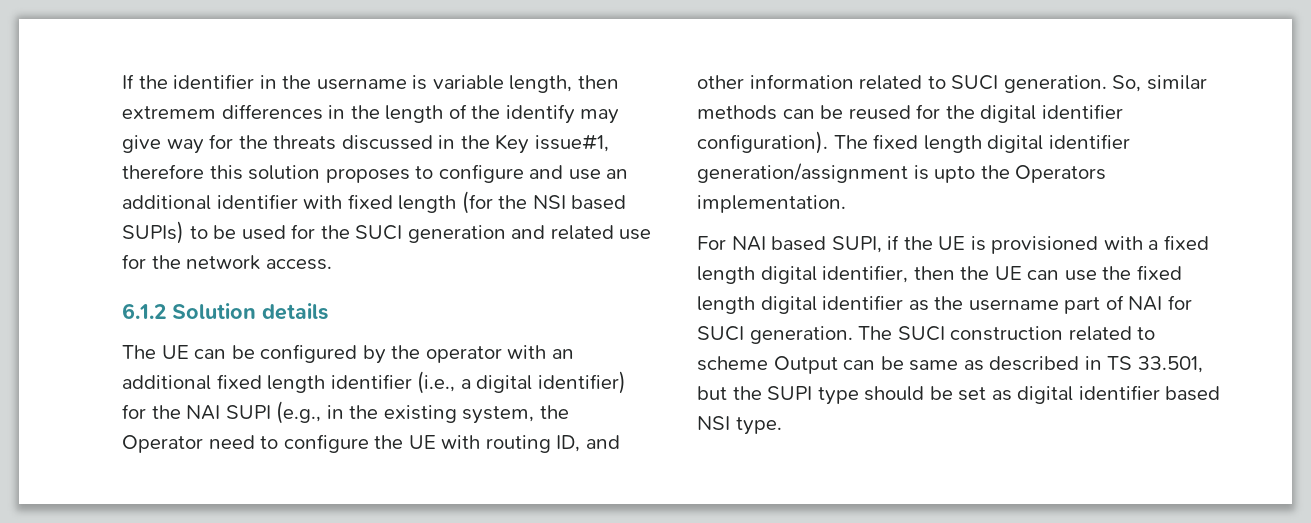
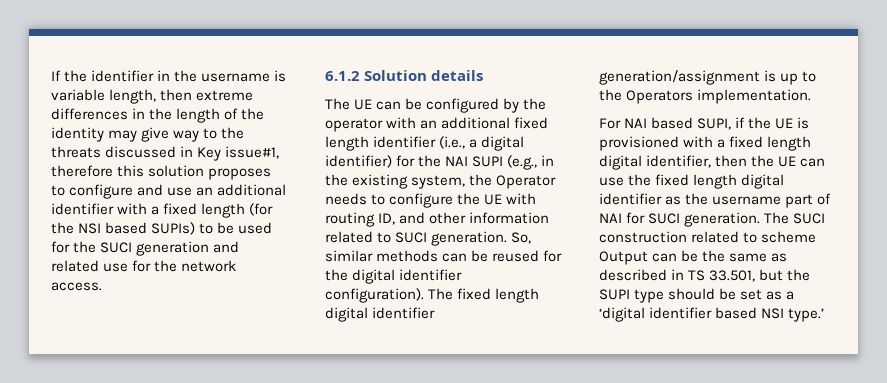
[122,106,216,119] extremem -> [196,90,254,101] extreme
[505,104,575,124] identify -> [51,127,104,142] identity
[209,134,234,149] for -> [203,128,218,139] to
[460,135,490,149] the -> (194, 151) none
(343, 202) none -> [151,206,160,215] a
[208,435,255,449] need -> [325,193,367,205] needs
[934,166,976,183] upto -> [780,71,817,85] up to
(904, 363) none -> [702,250,726,262] the
[1017,386,1074,404] digital -> [786,291,795,300] [599,307,645,322] a ‘digital
[735,417,782,435] type. -> [788,308,825,322] type.’

